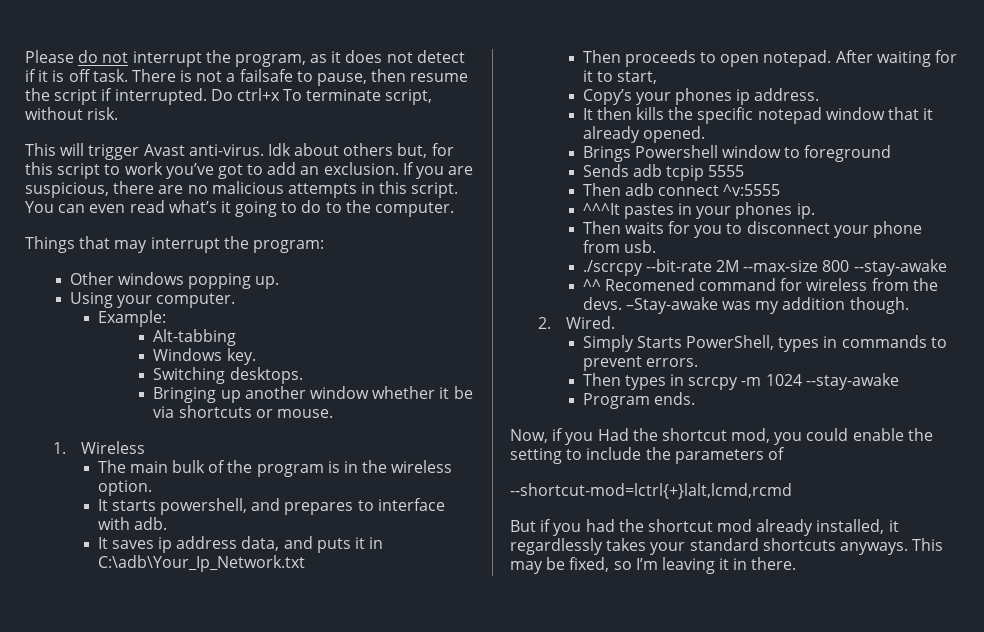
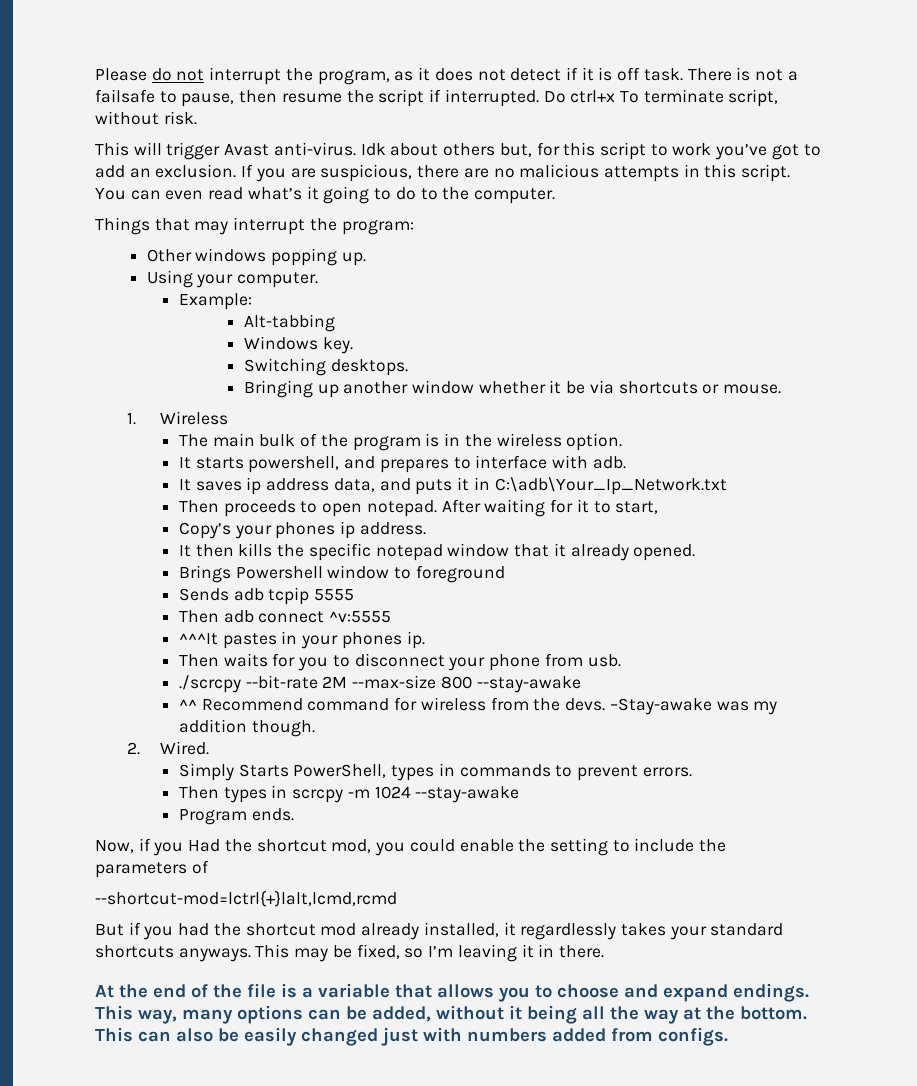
[604,278,695,291] Recomened -> [201,698,303,711] Recommend
(797, 563) none -> [95,983,809,1002] [95,1005,807,1024] [95,1027,728,1046] // At the end of the file is a variable that allows you to choose and expand endings. This way, many options can be added, without it being all the way at the bottom. This can also be easily changed just with numbers added from configs.

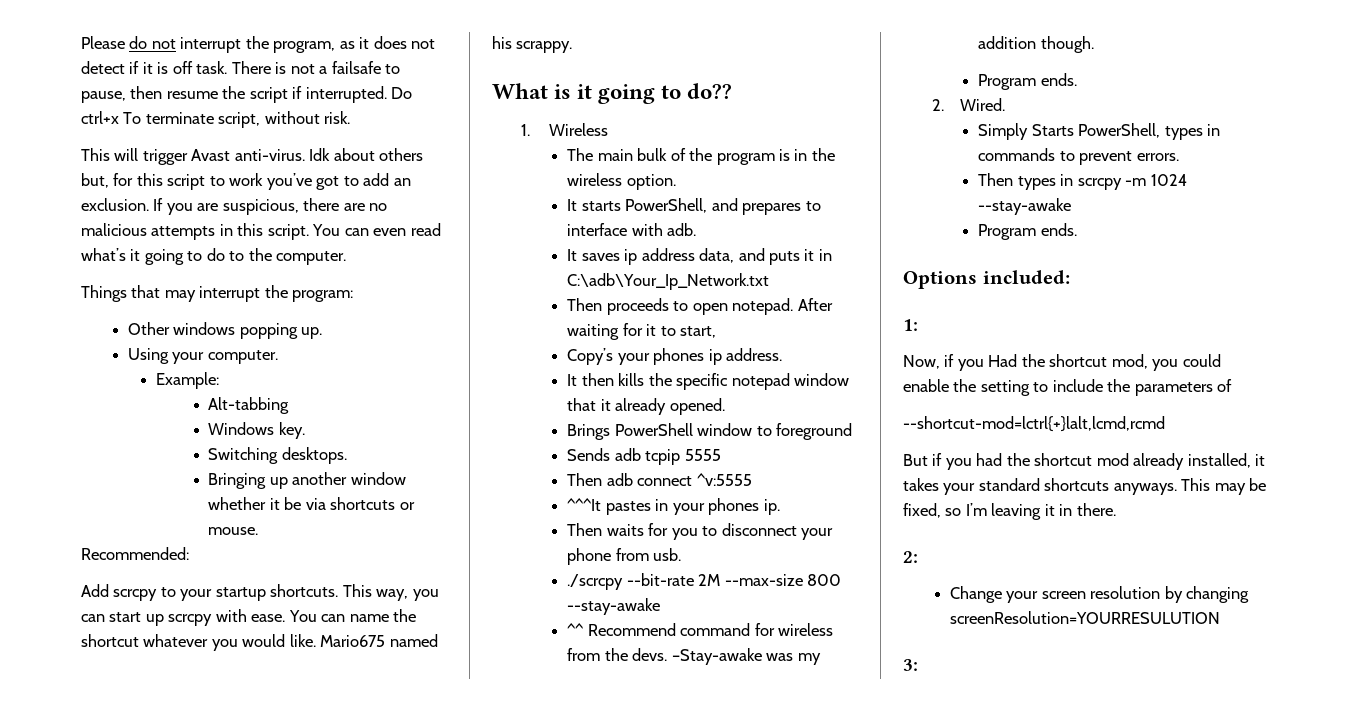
(782, 389) none -> [81,547,189,560] [81,584,439,601] [81,609,417,626] [81,634,438,651] [492,36,573,53] [492,83,733,104] // Recommended: // Add scrcpy to your startup shortcuts. This way, you can start up scrcpy with ease. You can name the shortcut whatever you would like. Mario675 named his scrappy. // What is it going to do??
[248,456,340,473] powershell, -> [625,198,708,213] PowerShell,
[235,566,323,579] Powershell -> [614,423,693,436] PowerShell
(315, 728) none -> [978,73,1077,90] // Program ends.
(294, 814) none -> [903,270,1070,289] [903,319,918,331] // Options included: // 1:
[520,923,617,940] regardlessly -> (1266, 460) none
[95,983,809,1002] [95,1005,807,1024] [95,1027,728,1046] At the end of the file is a variable that allows you to choose and expand endings. This way, many options can be added, without it being all the way at the bottom. This can also be easily changed just with numbers added from configs. -> [903,551,918,563] [949,586,1249,603] [949,611,1220,624] [903,659,918,671] 2: // Change your screen resolution by changing screenResolution=YOURRESULUTION // 3:

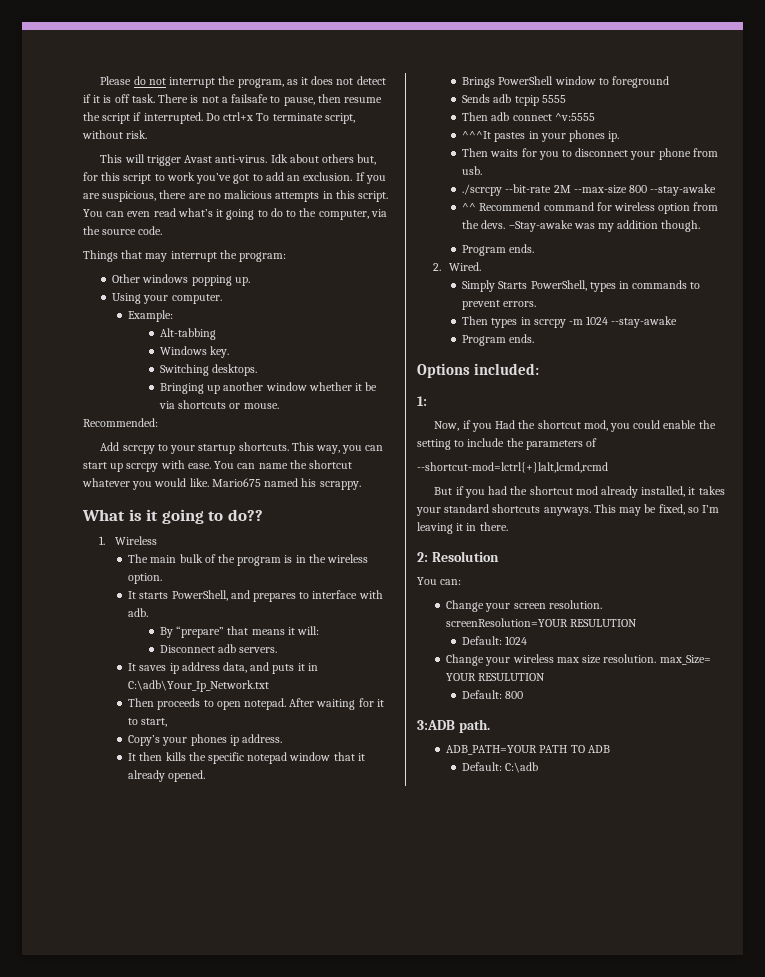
[276,251,347,265] computer. -> [318,209,387,220] [83,226,163,235] computer, via the source code.
(697, 229) none -> [159,626,320,638] [159,644,278,653] // By “prepare” that means it will: // Disconnect adb servers.
(834, 629) none -> [658,203,691,214] option
(918, 557) none -> [431,551,499,562] [417,577,462,585] Resolution // You can:
[1090,586,1249,603] [949,611,1220,624] [903,659,918,671] resolution by changing screenResolution=YOURRESULUTION // 3: -> [548,600,602,609] [446,618,638,627] [462,636,528,645] [446,654,711,666] [446,673,546,681] [462,690,524,699] [417,719,490,733] [446,745,610,755] [462,762,539,773] resolution. screenResolution=YOUR RESULUTION // Default: 1024 // Change your wireless max size resolution. max_Size= YOUR RESULUTION // Default: 800 // 3:ADB path. // ADB_PATH=YOUR PATH TO ADB // Default: C:\adb

